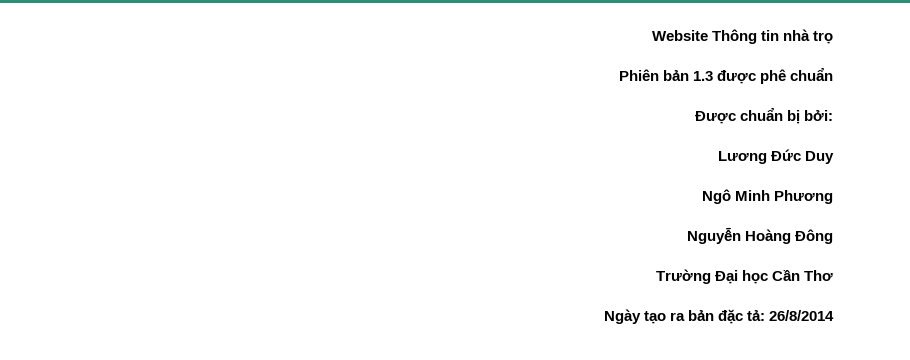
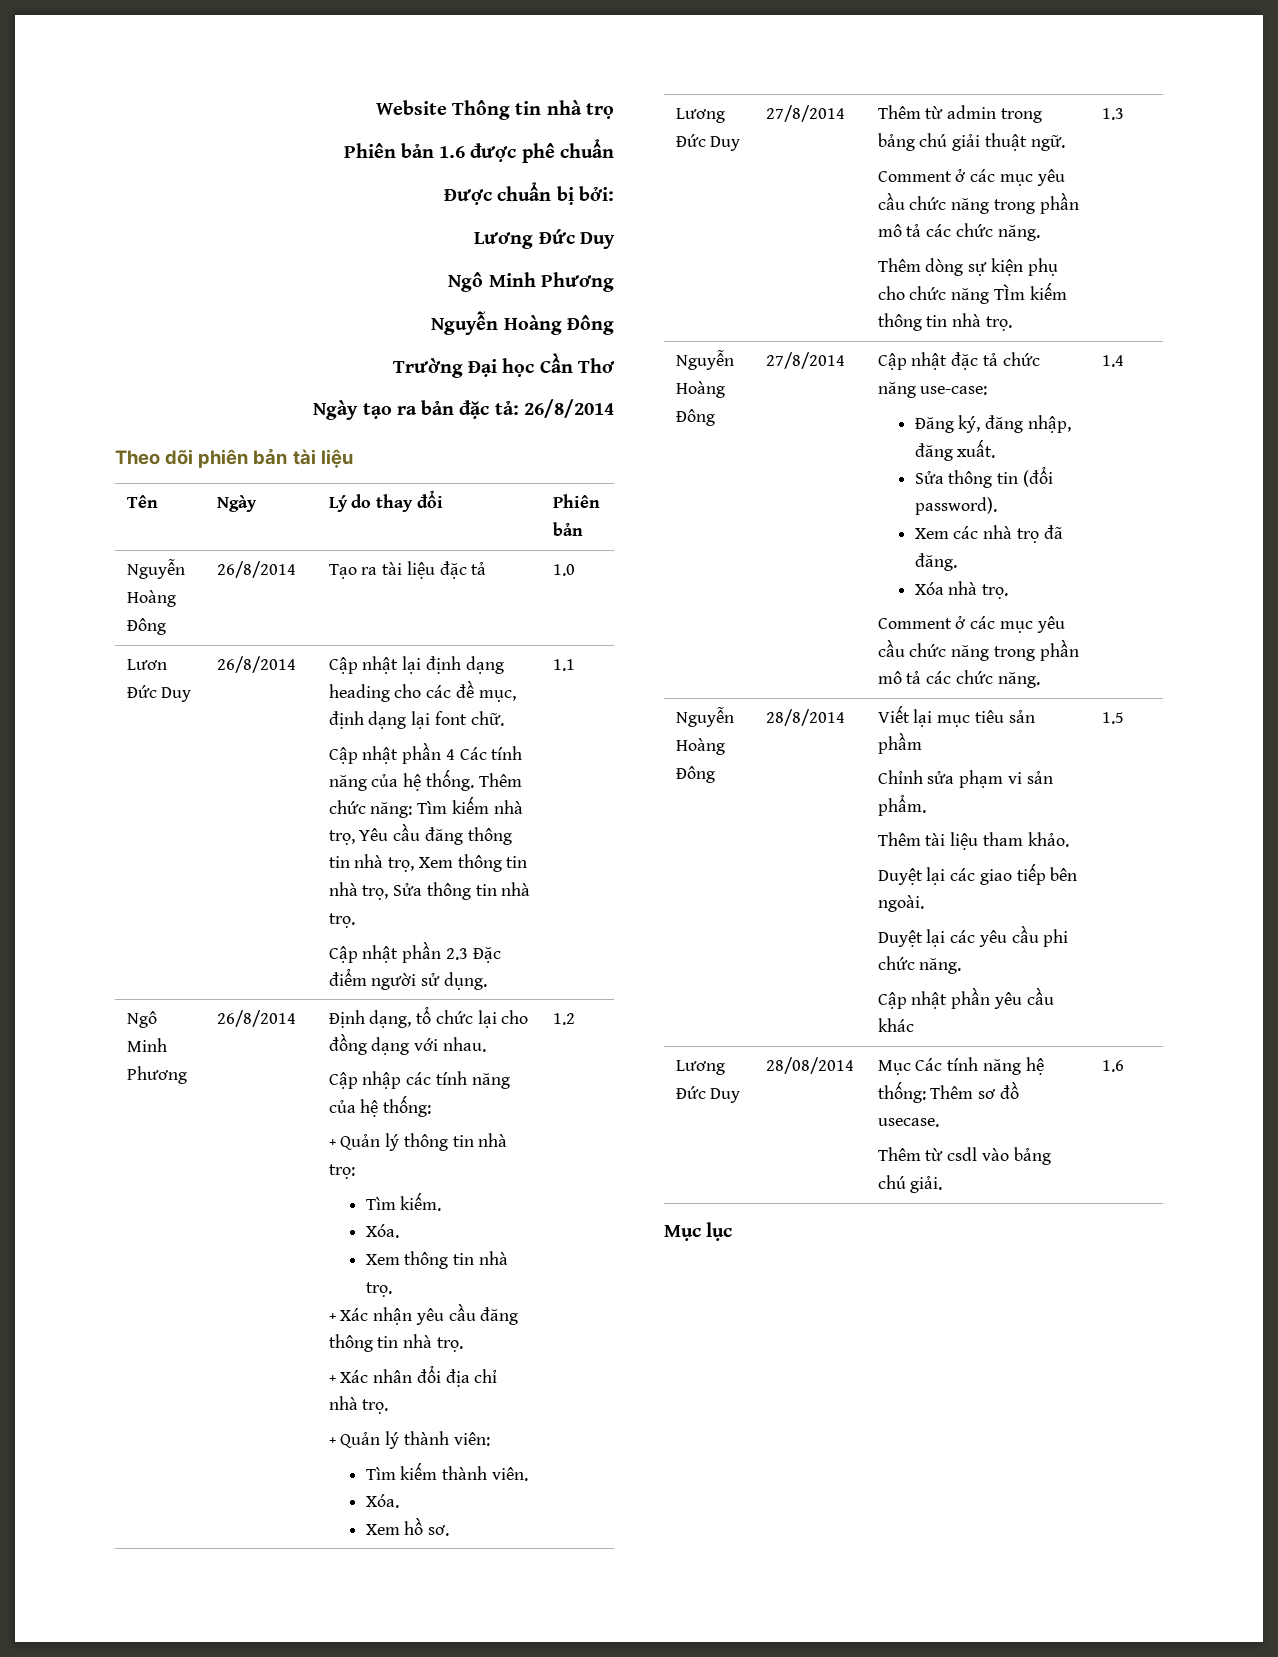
[692,71,713,81] 1.3 -> [439,146,466,158] 1.6
(834, 315) none -> [115,448,353,468] [126,495,158,508] [216,495,257,512] [328,490,443,512] [552,494,600,508] [552,522,583,536] [126,558,185,579] [126,590,176,607] [126,618,166,635] [216,561,296,578] [328,561,487,579] [552,564,575,576] [126,659,167,670] [126,685,192,702] [216,656,296,673] [328,656,504,674] [328,680,516,702] [328,711,504,729] [328,742,523,764] [328,769,522,791] [328,796,523,818] [328,823,512,845] [328,854,528,872] [328,882,531,900] [328,913,355,928] [328,941,501,963] [328,968,487,990] [552,659,575,671] [126,1011,157,1028] [126,1038,167,1052] [126,1066,187,1084] [216,1010,296,1027] [328,1006,529,1028] [328,1033,486,1055] [328,1071,510,1089] [328,1095,432,1117] [328,1133,508,1151] [328,1164,355,1179] [365,1192,442,1211] [365,1224,399,1238] [365,1251,508,1269] [365,1282,392,1297] [328,1303,519,1325] [328,1334,463,1352] [328,1365,498,1387] [328,1396,389,1414] [328,1431,490,1449] [365,1462,528,1481] [365,1494,399,1508] [365,1517,450,1536] [552,1013,575,1025] [675,108,725,123] [675,134,741,151] [765,105,845,122] [877,105,1042,123] [877,133,1065,151] [877,169,1065,186] [877,192,1079,214] [877,223,1040,241] [877,258,1058,276] [877,282,1067,304] [877,313,1012,331] [1101,108,1124,120] [675,349,734,370] [675,381,725,398] [675,409,715,426] [765,352,845,369] [877,352,1040,370] [877,382,988,398] [914,415,1071,433] [914,439,996,461] [914,466,1053,488] [914,497,997,515] [914,525,1063,543] [914,553,957,571] [914,581,1009,599] [877,616,1065,633] [877,639,1079,661] [877,670,1040,688] [1101,355,1124,367] [675,706,734,727] [675,738,725,755] [675,766,715,783] [765,709,845,726] [877,705,1035,727] [877,732,922,754] [877,770,1053,788] [877,794,926,816] [877,832,1069,850] [877,863,1078,885] [877,895,924,912] [877,925,1069,947] [877,956,962,974] [877,987,1054,1009] [877,1018,914,1032] [1101,712,1124,724] [675,1060,725,1075] [675,1086,741,1103] [765,1057,854,1074] [877,1057,1044,1075] [877,1081,1019,1103] [877,1118,939,1127] [877,1147,1051,1165] [877,1175,943,1193] [1101,1060,1124,1072] [664,1222,733,1241] // Theo dõi phiên bản tài liệu // Tên | Ngày | Lý do thay đổi | Phiên bản // Nguyễn Hoàng Đông | 26/8/2014 | Tạo ra tài liệu đặc tả | 1.0 // Lươn Đức Duy | 26/8/2014 | Cập nhật lại định dạng heading cho các đề mục, định dạng lại font chữ. // Cập nhật phần 4 Các tính năng của hệ thống. Thêm chức năng: Tìm kiếm nhà trọ, Yêu cầu đăng thông tin nhà trọ, Xem thông tin nhà trọ, Sửa thông tin nhà trọ. // Cập nhật phần 2.3 Đặc điểm người sử dụng. | 1.1 // Ngô Minh Phương | 26/8/2014 | Định dạng, tổ chức lại cho đồng dạng với nhau. // Cập nhập các tính năng của hệ thống: // + Quản lý thông tin nhà trọ: // Tìm kiếm. // Xóa. // Xem thông tin nhà trọ. // + Xác nhận yêu cầu đăng thông tin nhà trọ. // + Xác nhân đổi địa chỉ nhà trọ. // + Quản lý thành viên: // Tìm kiếm thành viên. // Xóa. // Xem hồ sơ. | 1.2 // Lương Đức Duy | 27/8/2014 | Thêm từ admin trong bảng chú giải thuật ngữ. // Comment ở các mục yêu cầu chức năng trong phần mô tả các chức năng. // Thêm dòng sự kiện phụ cho chức năng TÌm kiếm thông tin nhà trọ. | 1.3 // Nguyễn Hoàng Đông | 27/8/2014 | Cập nhật đặc tả chức năng use-case: // Đăng ký, đăng nhập, đăng xuất. // Sửa thông tin (đổi password). // Xem các nhà trọ đã đăng. // Xóa nhà trọ. // Comment ở các mục yêu cầu chức năng trong phần mô tả các chức năng. | 1.4 // Nguyễn Hoàng Đông | 28/8/2014 | Viết lại mục tiêu sản phầm // Chỉnh sửa phạm vi sản phẩm. // Thêm tài liệu tham khảo. // Duyệt lại các giao tiếp bên ngoài. // Duyệt lại các yêu cầu phi chức năng. // Cập nhật phần yêu cầu khác | 1.5 // Lương Đức Duy | 28/08/2014 | Mục Các tính năng hệ thống: Thêm sơ đồ usecase. // Thêm từ csdl vào bảng chú giải. | 1.6 // Mục lục

